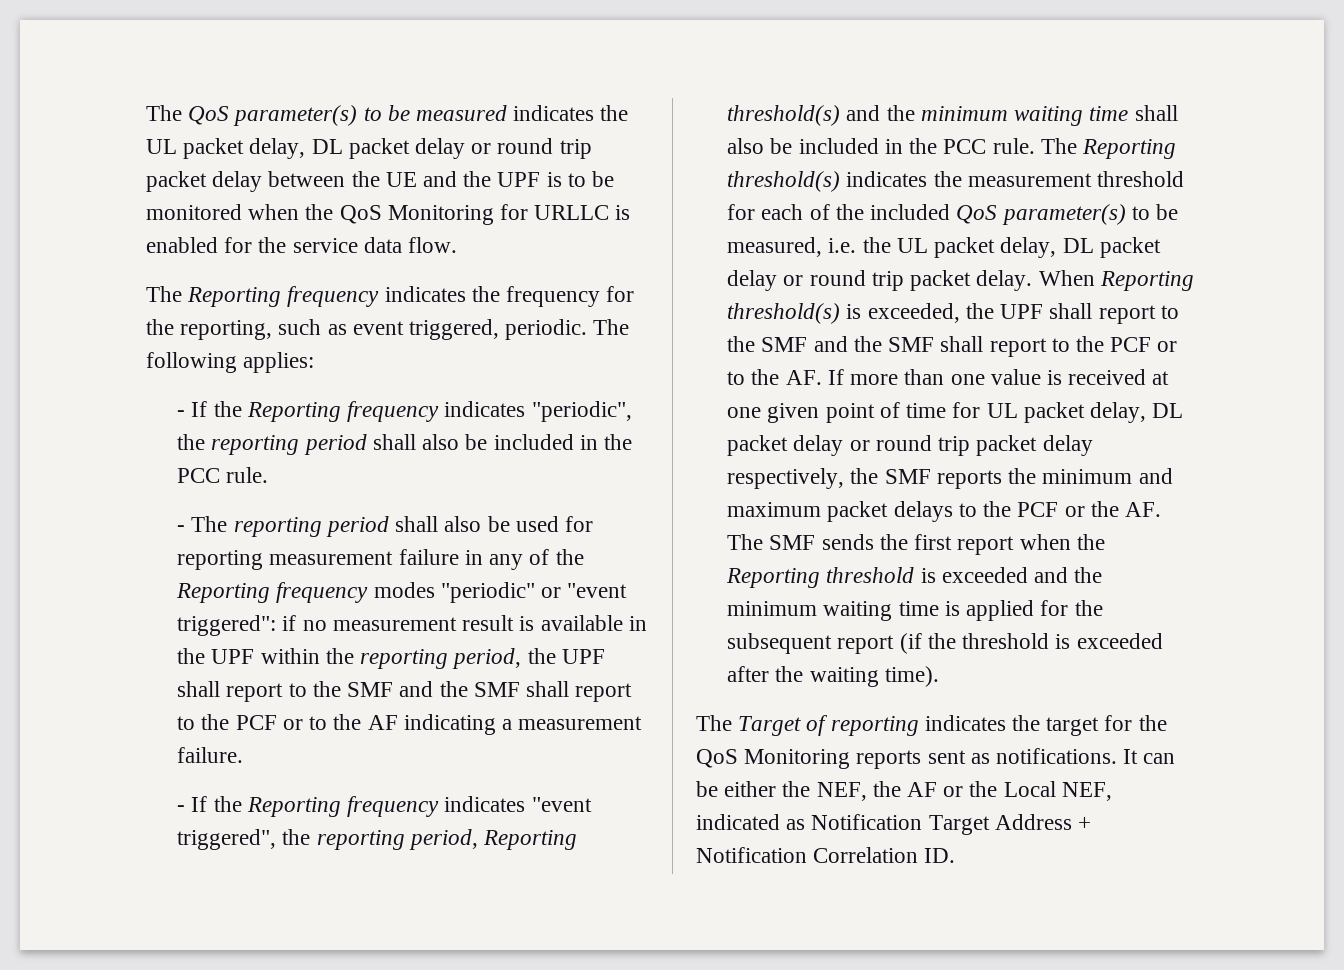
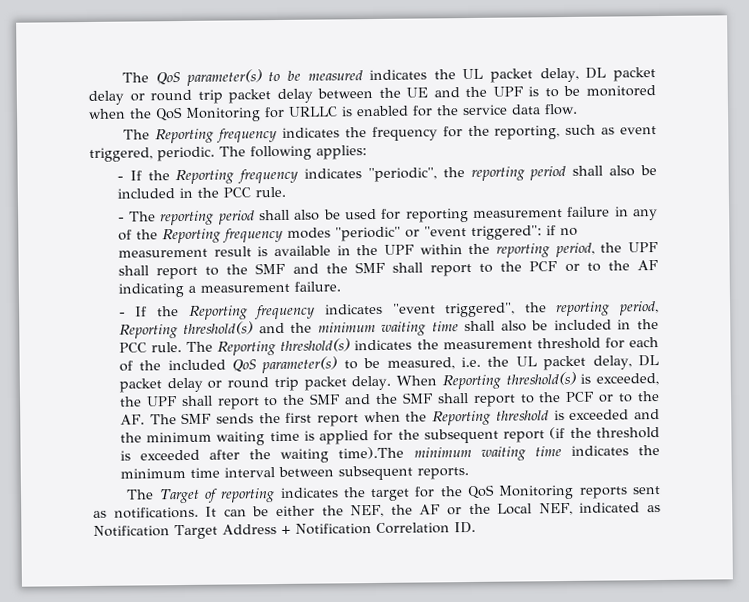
[827,369,1170,385] [727,402,1184,423] [727,435,1093,456] [727,468,1173,489] [727,501,1161,522] If more than one value is received at one given point of time for UL packet delay, DL packet delay or round trip packet delay respectively, the SMF reports the minimum and maximum packet delays to the PCF or the AF. -> (145, 419) none
[884,666,939,687] time). -> [338,445,660,461] [119,465,469,481] time).The minimum waiting time indicates the minimum time interval between subsequent reports.

